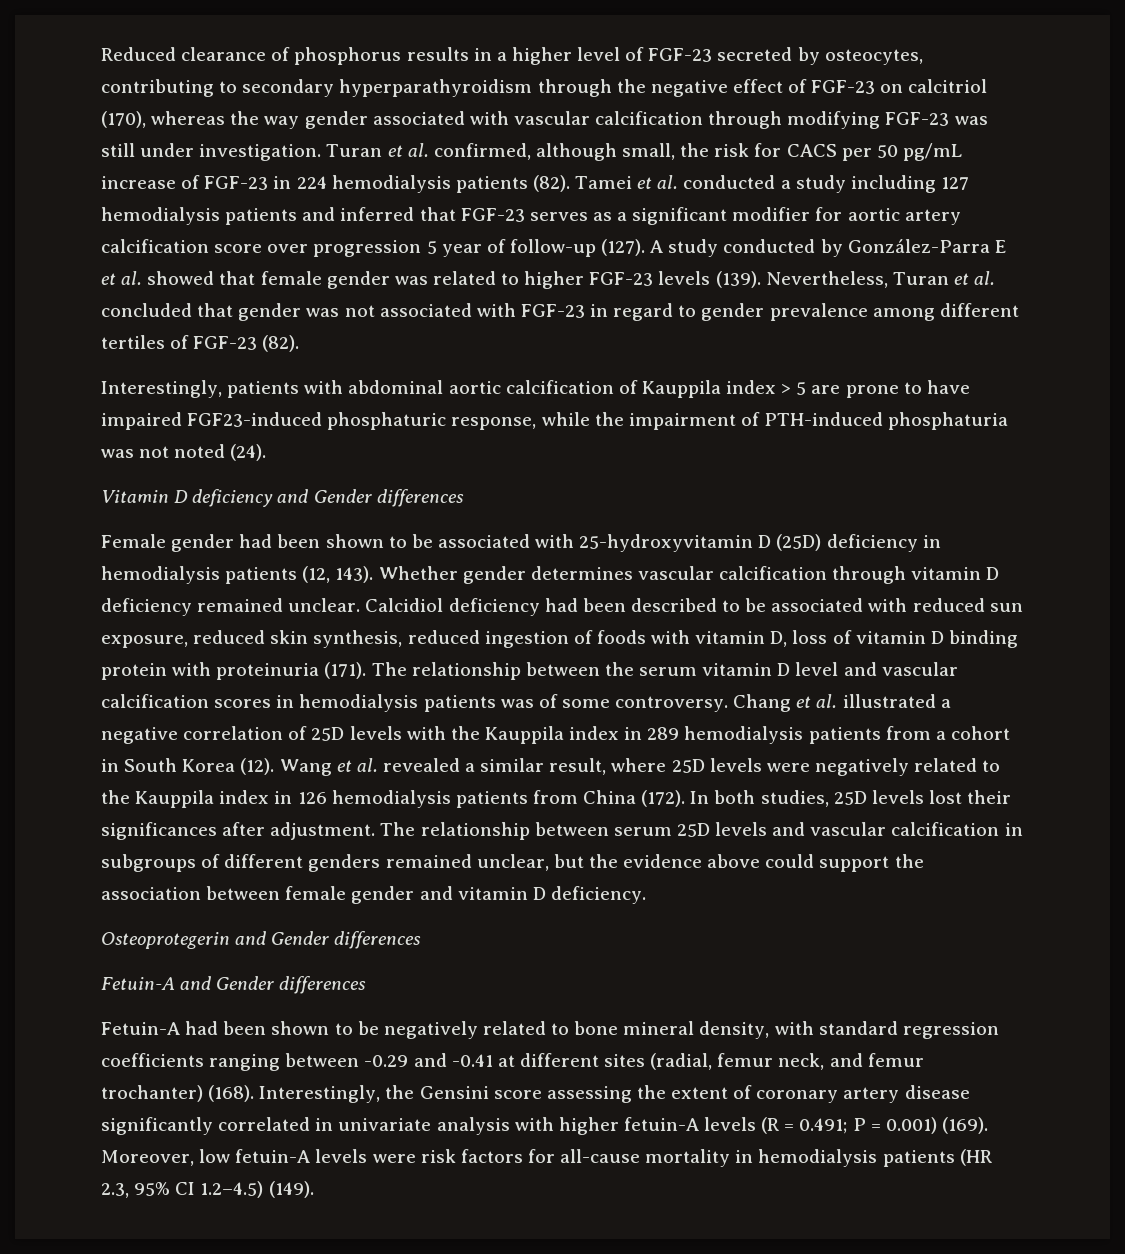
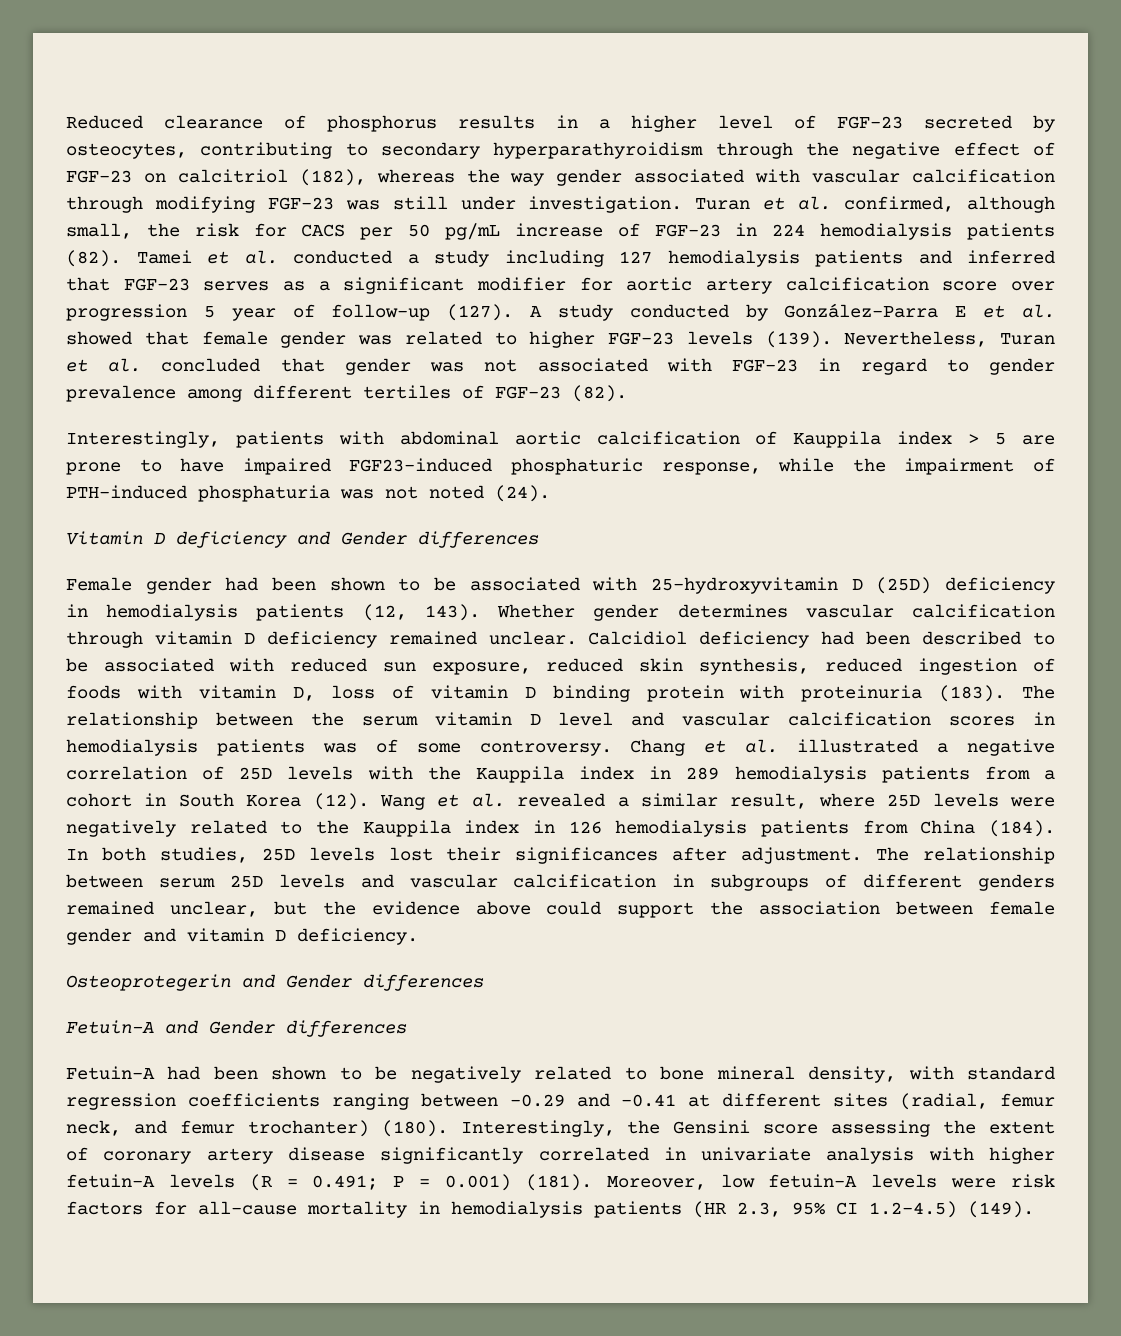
[101,111,146,128] (170), -> [299,169,366,186] (182),
[324,662,367,679] (171). -> [939,685,1006,702] (183).
[641,790,686,807] (172). -> [988,820,1055,837] (184).
[208,1085,255,1102] (168). -> [381,1120,448,1137] (180).
[941,1117,988,1134] (169). -> [525,1174,592,1191] (181).

